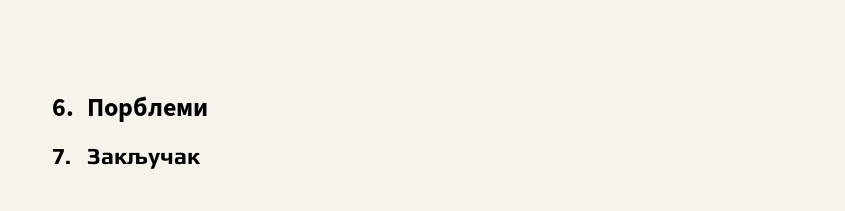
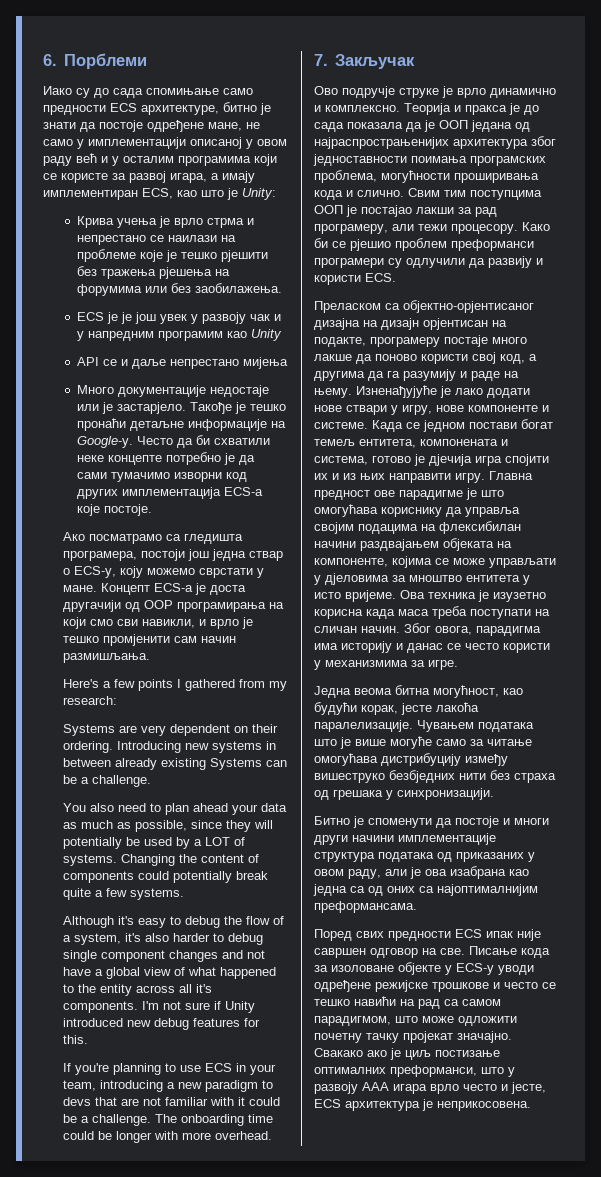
[52,148,201,169] 7. Закључак -> [43,86,253,98] [43,102,271,115] [43,120,260,132] [43,137,287,149] [43,153,277,166] [43,171,255,183] [43,188,276,200] [76,216,254,228] [76,235,236,245] [76,249,268,262] [76,266,230,279] [76,283,282,296] [76,312,281,324] [76,329,282,341] [76,357,288,369] [76,385,269,397] [76,402,286,414] [76,418,286,431] [76,435,270,448] [76,452,255,465] [76,472,247,482] [76,487,263,499] [76,504,152,516] [62,532,243,544] [62,549,283,561] [62,566,264,578] [62,583,246,595] [62,600,284,612] [62,617,253,629] [62,634,236,646] [62,653,150,663] [62,679,287,691] [62,696,117,705] [62,724,278,736] [62,741,276,753] [62,758,287,770] [62,775,151,787] [62,803,287,815] [62,820,273,832] [62,837,245,849] [62,854,259,866] [62,871,268,883] [62,888,184,900] [62,916,284,928] [62,933,263,945] [62,950,265,962] [62,967,276,979] [62,984,212,996] [62,1001,255,1013] [62,1018,260,1030] [62,1035,88,1044] [62,1063,276,1075] [62,1080,273,1092] [62,1097,280,1106] [62,1114,273,1126] [62,1131,272,1143] [314,54,415,69] [314,86,556,98] [314,103,539,115] [314,120,530,132] [314,136,556,149] [313,154,546,166] [314,170,539,183] [314,188,542,200] [314,205,497,217] [314,222,550,234] [314,238,534,251] [314,256,543,268] [314,273,396,285] [314,300,534,313] [314,318,507,330] [314,335,527,347] [314,352,537,364] [314,369,519,381] [314,385,530,398] [314,405,549,415] [314,419,553,432] [314,439,508,448] [314,454,549,466] [314,471,533,483] [314,488,504,500] [314,504,520,517] [314,521,521,534] [314,538,512,551] [314,556,556,568] [314,573,530,585] [314,590,546,602] [314,606,550,619] [314,623,541,636] [314,641,550,653] [314,660,458,670] [314,685,523,698] [314,702,479,715] [314,720,534,732] [314,736,532,749] [314,753,508,766] [314,770,556,783] [314,788,494,800] [314,816,549,828] [314,833,496,845] [314,852,535,862] [314,866,529,879] [313,884,538,896] [314,901,417,913] [314,929,541,941] [314,946,550,958] [314,962,534,975] [314,980,556,992] [314,996,501,1009] [314,1016,517,1026] [314,1031,512,1043] [314,1048,500,1060] [314,1065,515,1077] [314,1082,546,1094] [314,1099,531,1111] Иако су до сада спомињање само предности ECS архитектуре, битно је знати да постоје одређене мане, не само у имплементацији описаној у овом раду већ и у осталим програмима који се користе за развој игара, а имају имплементиран ECS, као што је Unity: // Крива учења је врло стрма и непрестано се наилази на проблеме које је тешко рјешити без тражења рјешења на форумима или без заобилажења. // ECS је је још увек у развоју чак и у напредним програмим као Unity // API се и даље непрестано мијења // Много документације недостаје или је застарјело. Такође је тешко пронаћи детаљне информације на Google-у. Често да би схватили неке концепте потребно је да сами тумачимо изворни код других имплементација ECS-a које постоје. // Ако посматрамо са гледишта програмера, постоји још једна ствар о ECS-у, коју можемо сврстати у мане. Концепт ECS-a је доста другачији од OOP програмирања на који смо сви навикли, и врло је тешко промјенити сам начин размишљања. // Here's a few points I gathered from my research: // Systems are very dependent on their ordering. Introducing new systems in between already existing Systems can be a challenge. // You also need to plan ahead your data as much as possible, since they will potentially be used by a LOT of systems. Changing the content of components could potentially break quite a few systems. // Although it's easy to debug the flow of a system, it's also harder to debug single component changes and not have a global view of what happened to the entity across all it's components. I'm not sure if Unity introduced new debug features for this. // If you're planning to use ECS in your team, introducing a new paradigm to devs that are not familiar with it could be a challenge. The onboarding time could be longer with more overhead. // 7. Закључак // Ово подручје струке је врло динамично и комплексно. Теорија и пракса је до сада показала да је ООП једана од најраспрострањенијих архитектура због једноставности поимања програмских проблема, могућности проширивања кода и слично. Свим тим поступцима ООП је постајао лакши за рад програмеру, али тежи процесору. Како би се рјешио проблем преформанси програмери су одлучили да развију и користи ECS. // Преласком са објектно-орјентисаног дизајна на дизајн орјентисан на подакте, програмеру постаје много лакше да поново користи свој код, а другима да га разумију и раде на њему. Изненађујуће је лако додати нове ствари у игру, нове компоненте и системе. Када се једном постави богат темељ ентитета, компонената и система, готово је дјечија игра спојити их и из њих направити игру. Главна предност ове парадигме је што омогућава кориснику да управља својим подацима на флексибилан начини раздвајањем објеката на компоненте, којима се може управљати у дјеловима за мноштво ентитета у исто вријеме. Ова техника је изузетно корисна када маса треба поступати на сличан начин. Због овога, парадигма има историју и данас се често користи у механизмима за игре. // Једна веома битна могућност, као будући корак, јесте лакоћа паралелизације. Чувањем података што је више могуће само за читање омогућава дистрибуцију између вишеструко безбједних нити без страха од грешака у синхронизацији. // Битно је споменути да постоје и многи други начини имплементације структура података од приказаних у овом раду, али је ова изабрана као једна са од оних са најоптималнијим преформансама. // Поред свих предности ECS ипак није савршен одговор на све. Писање кода за изоловане објекте у ECS-у уводи одређене режијске трошкове и често се тешко навићи на рад са самом парадигмом, што може одложити почетну тачку пројекат значајно. Свакако ако је циљ постизање оптималних преформанси, што у развоју AAA игара врло често и јесте, ЕCS архитектура је неприкосовенa.

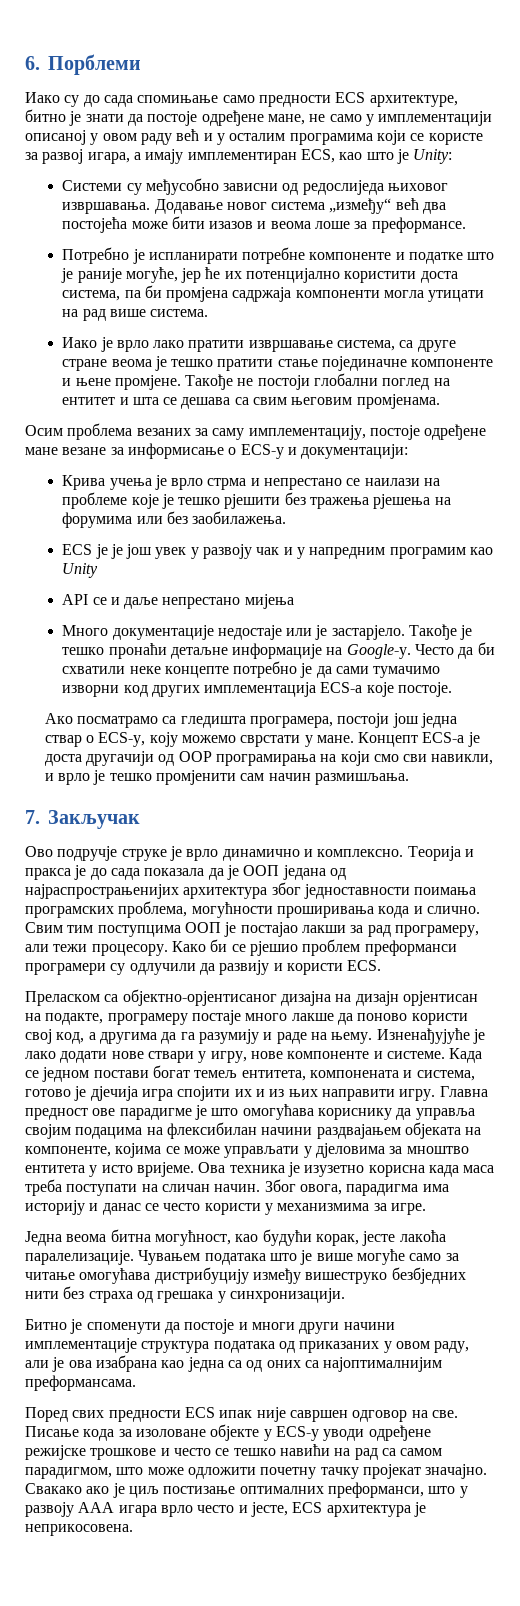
(276, 194) none -> [62,178,449,195] [62,198,447,214] [62,216,466,233] [62,247,495,264] [61,267,458,283] [62,285,485,302] [62,309,209,321] [62,337,456,352] [62,356,494,371] [62,373,450,390] [62,394,440,409] [25,423,487,440] [25,443,409,459] // Системи су међусобно зависни од редослиједа њиховог извршавања. Додавање новог система „између“ већ два постојећа може бити изазов и веома лоше за преформансе. // Потребно је испланирати потребне компоненте и податке што је раније могуће, јер ће их потенцијално користити доста система, па би промјена садржаја компоненти могла утицати на рад више система. // Иако је врло лако пратити извршавање система, са друге стране веома је тешко пратити стање појединачне компоненте и њене промјене. Такође не постоји глобални поглед на ентитет и шта се дешава са свим његовим промјенама. // Осим проблема везаних за саму имплементацију, постоје одређене мане везане за информисање о ECS-у и документацији:
[62,679,287,691] [62,696,117,705] [62,724,278,736] [62,741,276,753] [62,758,287,770] [62,775,151,787] [62,803,287,815] [62,820,273,832] [62,837,245,849] [62,854,259,866] [62,871,268,883] [62,888,184,900] [62,916,284,928] [62,933,263,945] [62,950,265,962] [62,967,276,979] [62,984,212,996] [62,1001,255,1013] [62,1018,260,1030] [62,1035,88,1044] [62,1063,276,1075] [62,1080,273,1092] [62,1097,280,1106] [62,1114,273,1126] [62,1131,272,1143] // Here's a few points I gathered from my research: // Systems are very dependent on their ordering. Introducing new systems in between already existing Systems can be a challenge. // You also need to plan ahead your data as much as possible, since they will potentially be used by a LOT of systems. Changing the content of components could potentially break quite a few systems. // Although it's easy to debug the flow of a system, it's also harder to debug single component changes and not have a global view of what happened to the entity across all it's components. I'm not sure if Unity introduced new debug features for this. // If you're planning to use ECS in your team, introducing a new paradigm to devs that are not familiar with it could be a challenge. The onboarding time could be longer with more overhead. -> (409, 779) none

